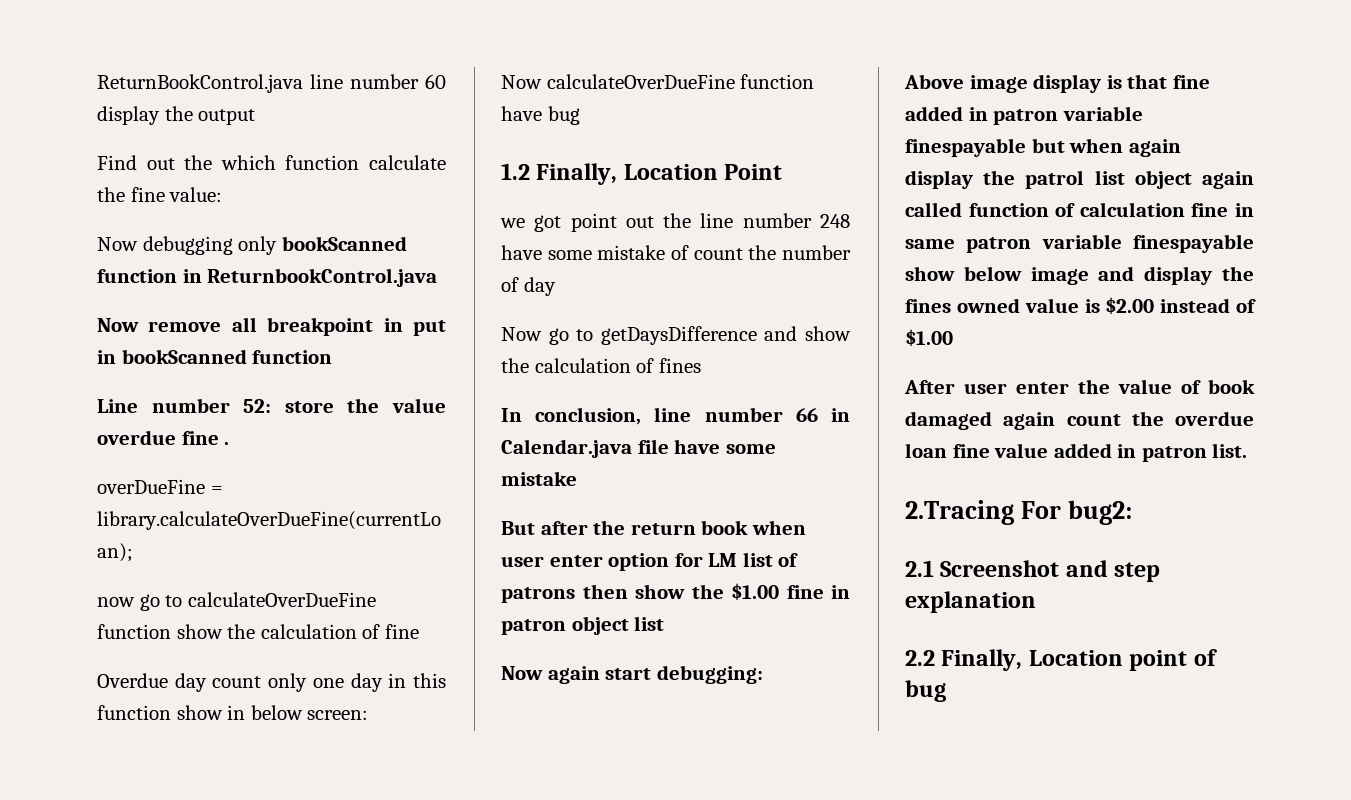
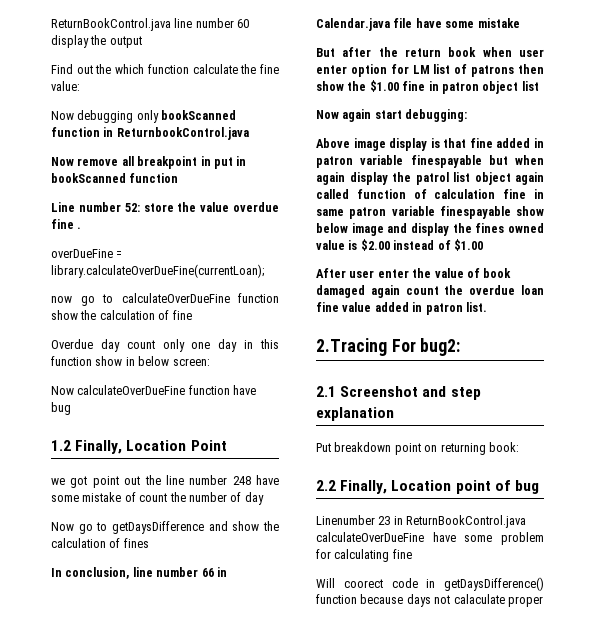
(1036, 602) none -> [316,442,519,455] // Put breakdown point on returning book:
(946, 691) none -> [316,515,527,528] [316,532,544,545] [316,549,412,562] [316,577,544,591] [316,594,543,607] // Linenumber 23 in ReturnBookControl.java calculateOverDueFine have some problem for calculating fine // Will coorect code in getDaysDifference() function because days not calaculate proper

